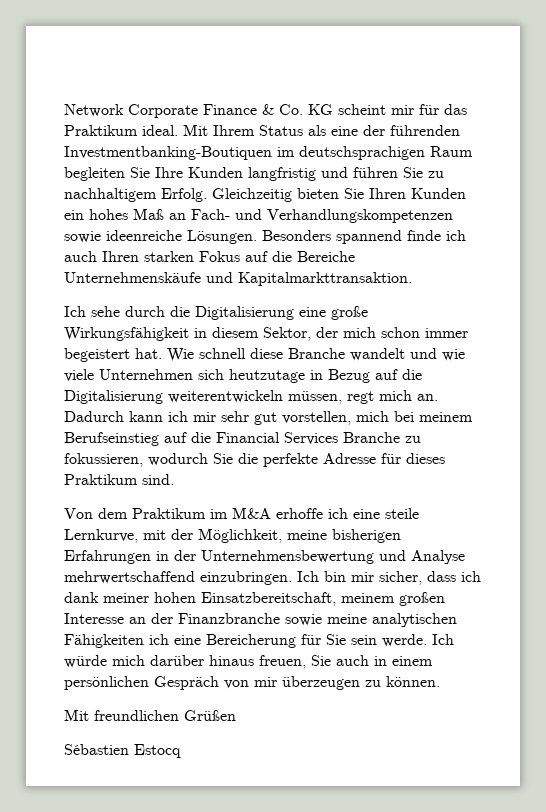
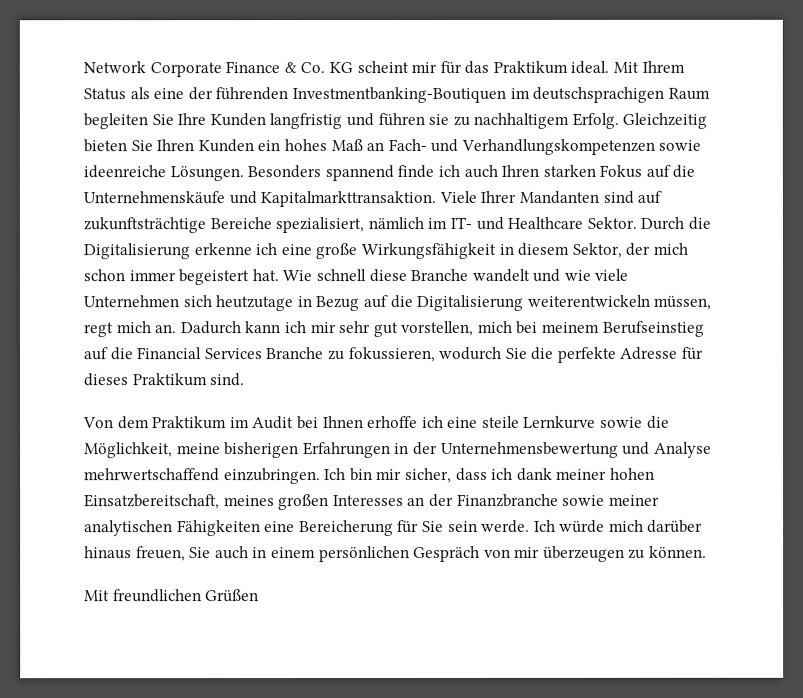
[403,167,423,178] Sie -> [428,113,450,125] sie
[297,251,355,262] Bereiche -> (696, 171) none
[64,306,294,320] // Ich sehe durch die Digitalisierung -> [438,190,663,204] [83,216,711,234] [83,243,278,260] Viele Ihrer Mandanten sind auf zukunftsträchtige Bereiche spezialisiert, nämlich im IT- und Healthcare Sektor. Durch die Digitalisierung erkenne ich
[232,507,271,519] M&A -> [252,416,364,430] Audit bei Ihnen
[64,529,193,543] Lernkurve, mit der -> [523,415,670,429] Lernkurve sowie die
[341,592,445,606] [64,613,124,624] meinem großen Interesse -> [223,494,404,511] meines großen Interesses
[327,614,367,624] meine -> [608,494,660,506] meiner
[149,634,169,645] ich -> (261, 528) none
[64,744,181,758] // Sébastien Estocq -> (260, 596) none

